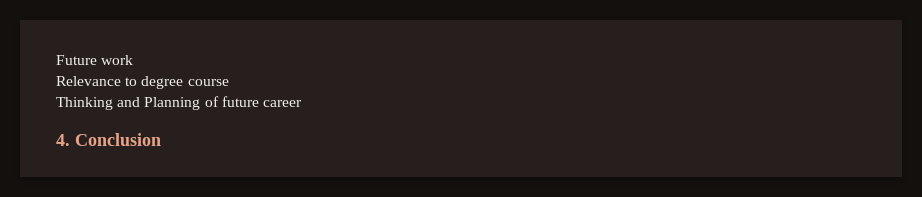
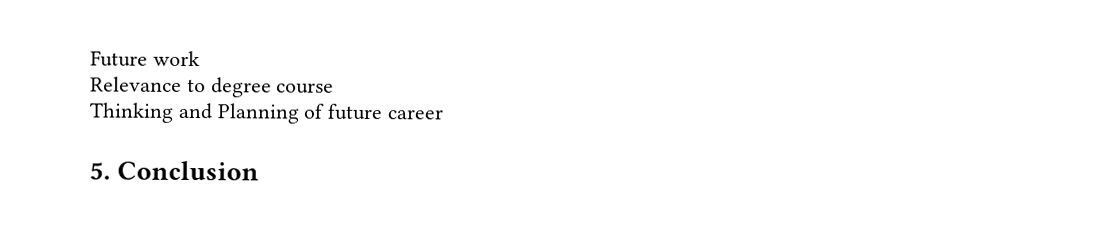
[56,134,70,146] 4. -> [89,162,111,180] 5.

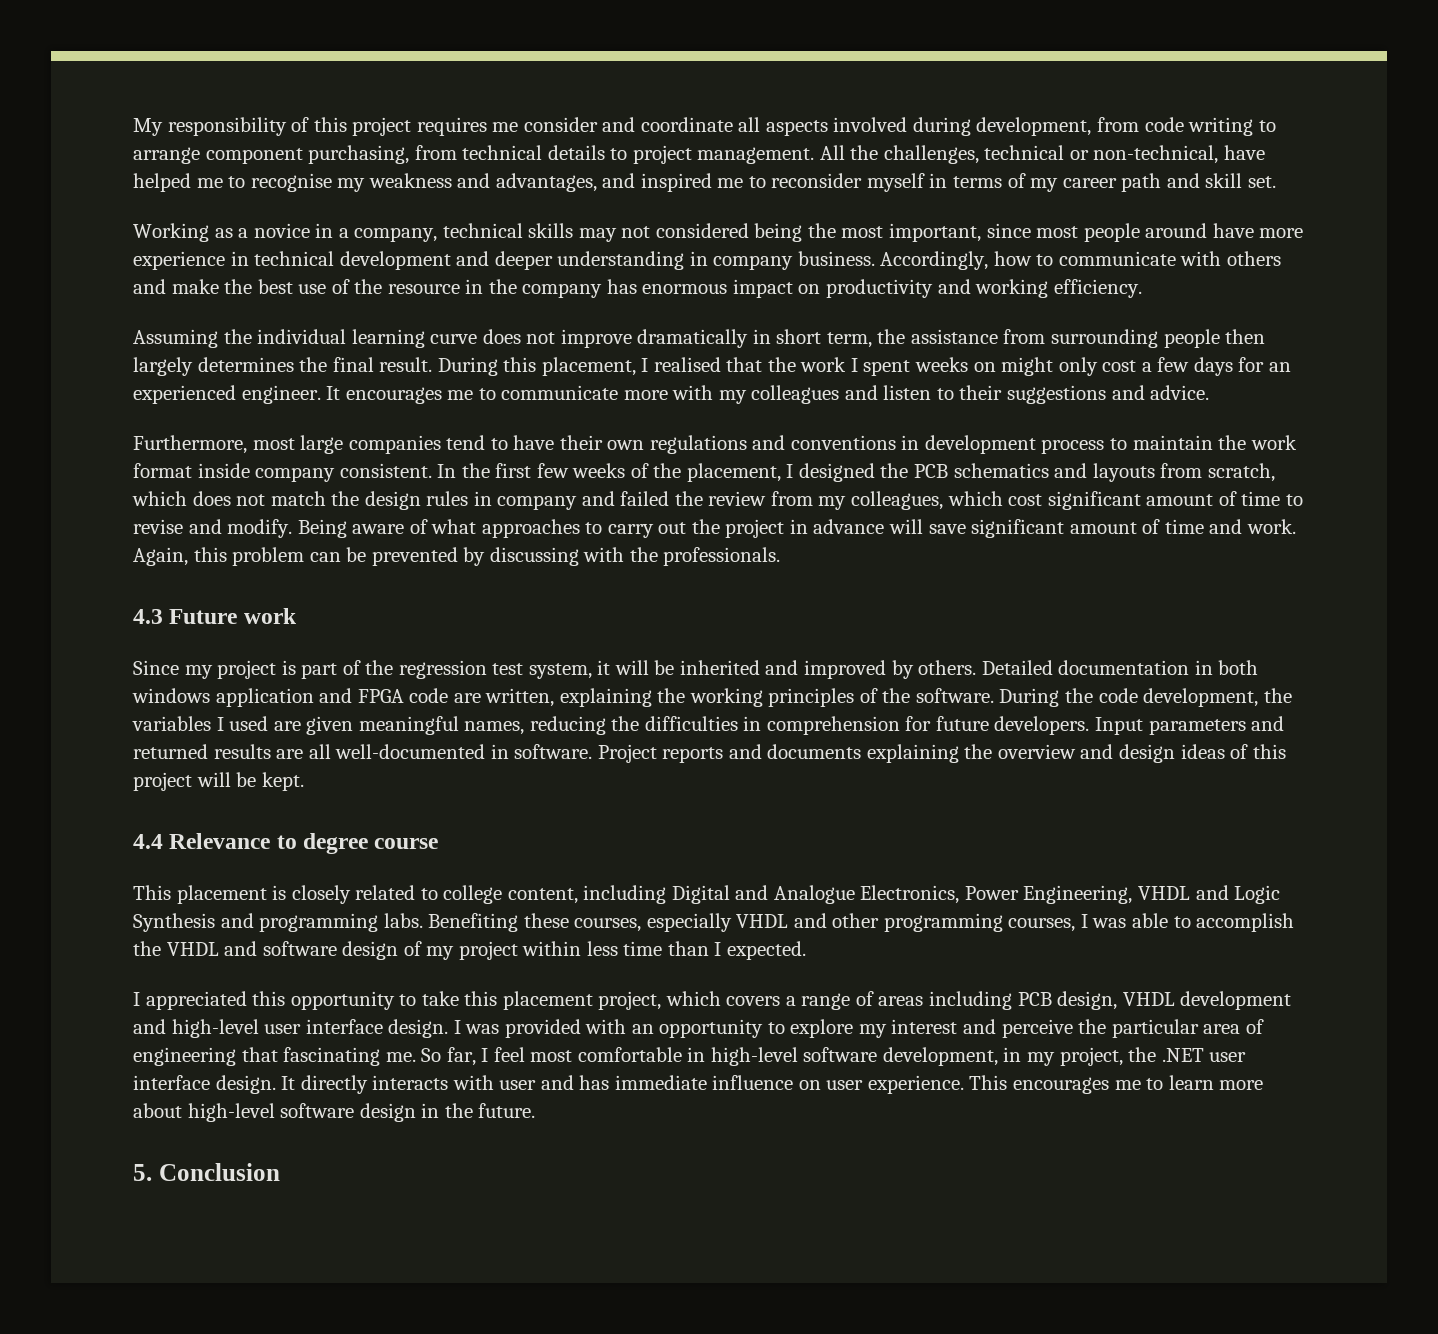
[90,50,200,67] [90,76,335,98] [89,102,445,124] Future work // Relevance to degree course // Thinking and Planning of future career -> [133,117,1276,136] [133,145,1266,164] [133,173,1276,192] [133,223,1304,242] [133,251,1282,270] [133,279,1142,298] [133,329,1266,348] [133,357,1291,376] [133,385,1210,404] [133,435,1297,454] [133,463,1275,482] [132,491,1303,510] [133,519,1296,538] [133,547,781,566] [133,608,297,624] [133,660,1259,679] [132,688,1292,707] [132,716,1285,735] [133,744,1286,763] [133,772,304,791] [133,833,439,854] [133,885,1281,904] [133,913,1295,932] [133,941,806,960] [133,991,1292,1010] [133,1019,1264,1038] [133,1047,1247,1066] [133,1075,1264,1094] [133,1103,536,1122] My responsibility of this project requires me consider and coordinate all aspects involved during development, from code writing to arrange component purchasing, from technical details to project management. All the challenges, technical or non-technical, have helped me to recognise my weakness and advantages, and inspired me to reconsider myself in terms of my career path and skill set. // Working as a novice in a company, technical skills may not considered being the most important, since most people around have more experience in technical development and deeper understanding in company business. Accordingly, how to communicate with others and make the best use of the resource in the company has enormous impact on productivity and working efficiency. // Assuming the individual learning curve does not improve dramatically in short term, the assistance from surrounding people then largely determines the final result. During this placement, I realised that the work I spent weeks on might only cost a few days for an experienced engineer. It encourages me to communicate more with my colleagues and listen to their suggestions and advice. // Furthermore, most large companies tend to have their own regulations and conventions in development process to maintain the work format inside company consistent. In the first few weeks of the placement, I designed the PCB schematics and layouts from scratch, which does not match the design rules in company and failed the review from my colleagues, which cost significant amount of time to revise and modify. Being aware of what approaches to carry out the project in advance will save significant amount of time and work. Again, this problem can be prevented by discussing with the professionals. // 4.3 Future work // Since my project is part of the regression test system, it will be inherited and improved by others. Detailed documentation in both windows application and FPGA code are written, explaining the working principles of the software. During the code development, the variables I used are given meaningful names, reducing the difficulties in comprehension for future developers. Input parameters and returned results are all well-documented in software. Project reports and documents explaining the overview and design ideas of this project will be kept. // 4.4 Relevance to degree course // This placement is closely related to college content, including Digital and Analogue Electronics, Power Engineering, VHDL and Logic Synthesis and programming labs. Benefiting these courses, especially VHDL and other programming courses, I was able to accomplish the VHDL and software design of my project within less time than I expected. // I appreciated this opportunity to take this placement project, which covers a range of areas including PCB design, VHDL development and high-level user interface design. I was provided with an opportunity to explore my interest and perceive the particular area of engineering that fascinating me. So far, I feel most comfortable in high-level software development, in my project, the .NET user interface design. It directly interacts with user and has immediate influence on user experience. This encourages me to learn more about high-level software design in the future.

